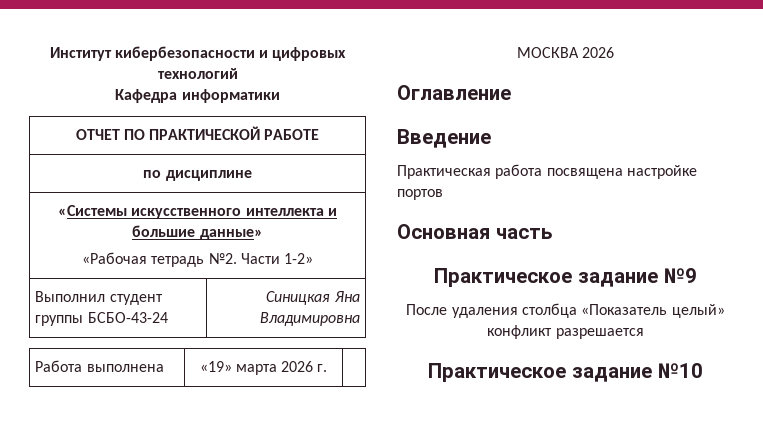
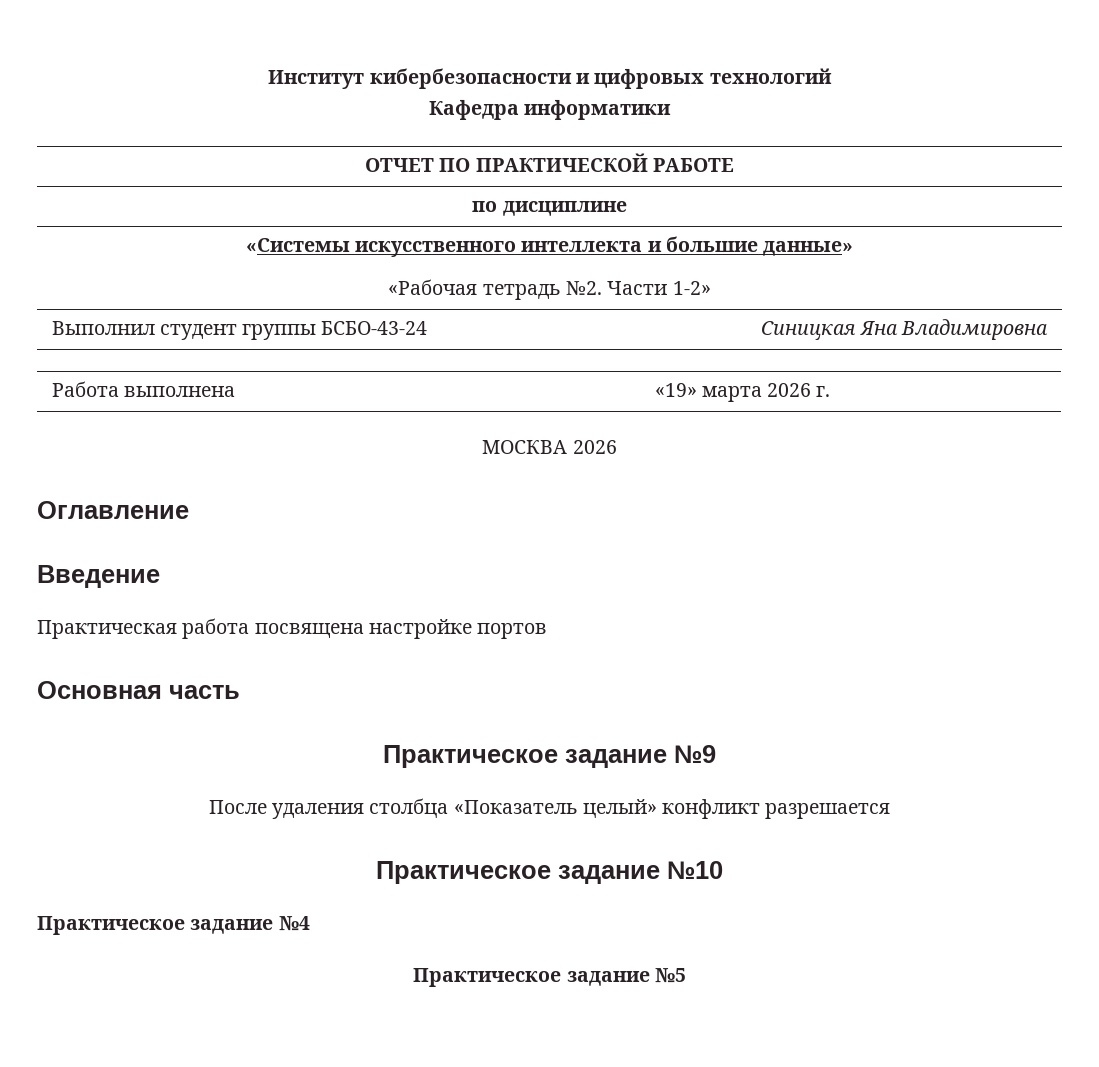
(703, 370) none -> [37,916,310,935] [413,968,686,987] // Практическое задание №4 // Практическое задание №5

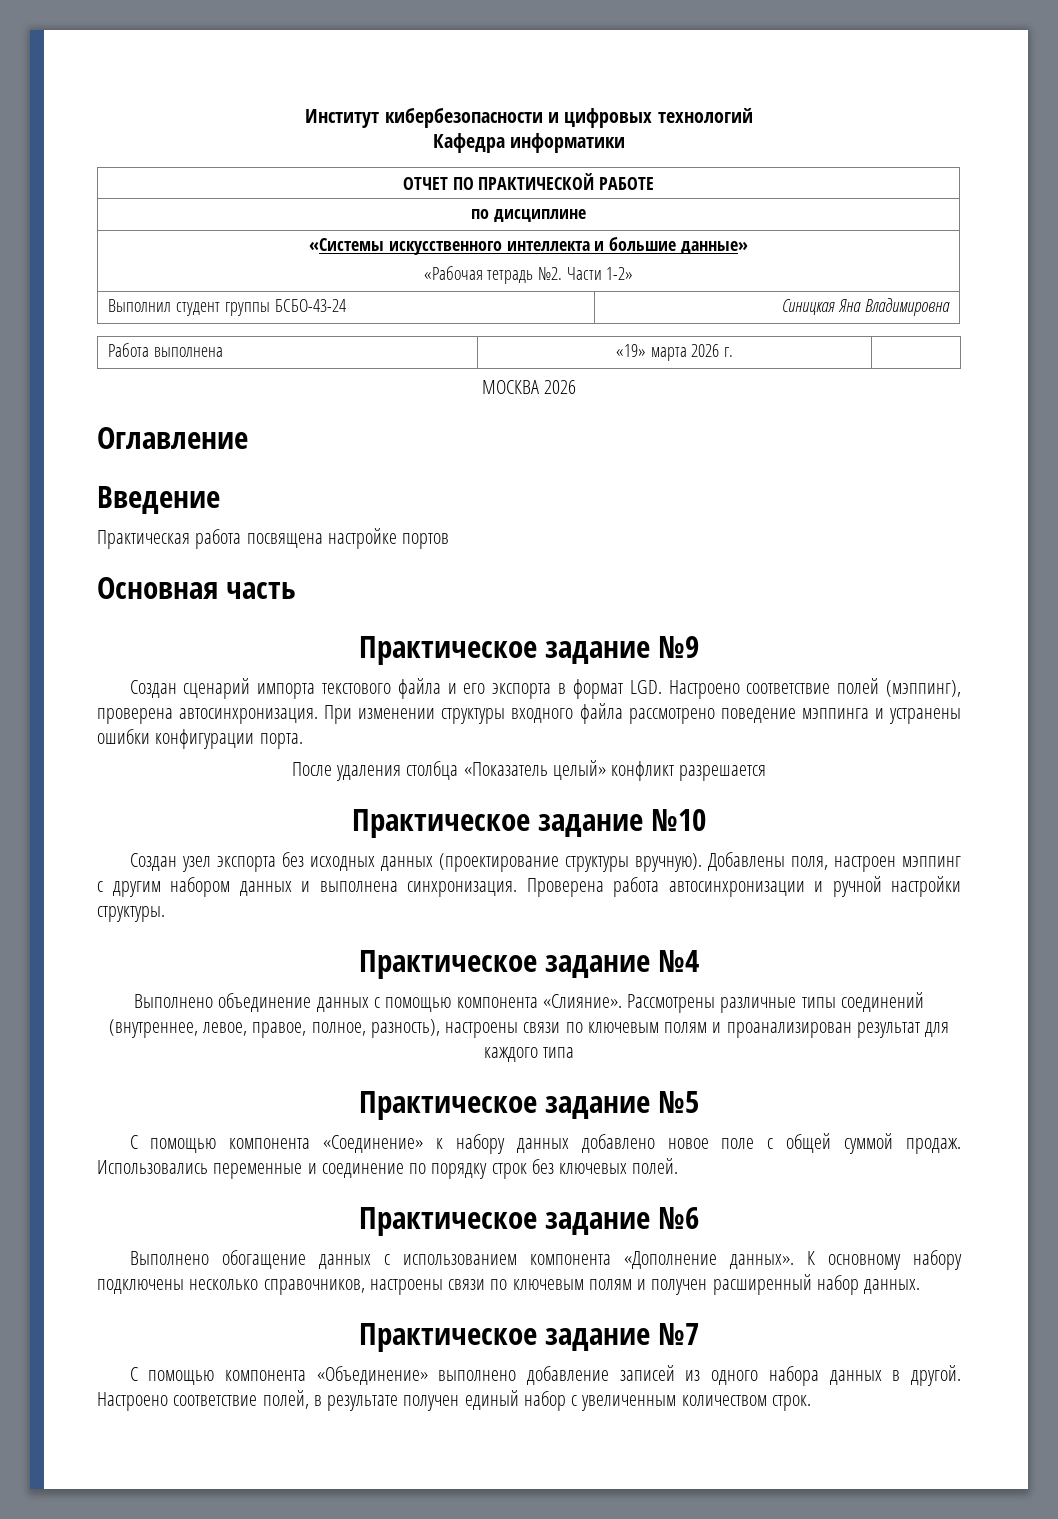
(716, 754) none -> [129,678,961,699] [97,703,962,724] [97,729,303,749] // Создан сценарий импорта текстового файла и его экспорта в формат LGD. Настроено соответствие полей (мэппинг), проверена автосинхронизация. При изменении структуры входного файла рассмотрено поведение мэппинга и устранены ошибки конфигурации порта.
[37,916,310,935] [413,968,686,987] Практическое задание №4 // Практическое задание №5 -> [129,852,961,872] [97,876,961,897] [97,906,165,922] [358,950,700,979] [134,992,924,1013] [108,1019,950,1038] [483,1047,575,1062] [358,1091,700,1120] [129,1133,961,1154] [97,1158,679,1179] [358,1207,700,1236] [129,1250,962,1270] [97,1274,921,1295] [358,1323,700,1352] [129,1365,962,1386] [97,1390,811,1411] Создан узел экспорта без исходных данных (проектирование структуры вручную). Добавлены поля, настроен мэппинг с другим набором данных и выполнена синхронизация. Проверена работа автосинхронизации и ручной настройки структуры. // Практическое задание №4 // Выполнено объединение данных с помощью компонента «Слияние». Рассмотрены различные типы соединений (внутреннее, левое, правое, полное, разность), настроены связи по ключевым полям и проанализирован результат для каждого типа // Практическое задание №5 // С помощью компонента «Соединение» к набору данных добавлено новое поле с общей суммой продаж. Использовались переменные и соединение по порядку строк без ключевых полей. // Практическое задание №6 // Выполнено обогащение данных с использованием компонента «Дополнение данных». К основному набору подключены несколько справочников, настроены связи по ключевым полям и получен расширенный набор данных. // Практическое задание №7 // С помощью компонента «Объединение» выполнено добавление записей из одного набора данных в другой. Настроено соответствие полей, в результате получен единый набор с увеличенным количеством строк.

